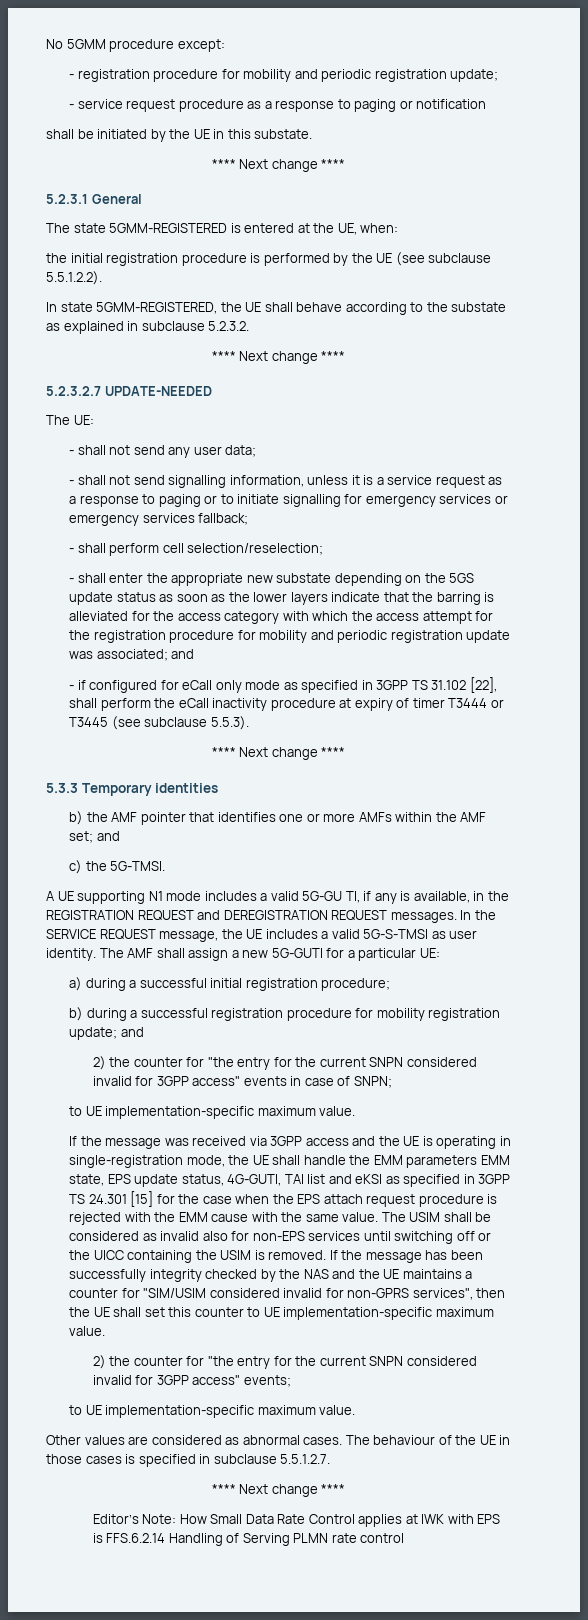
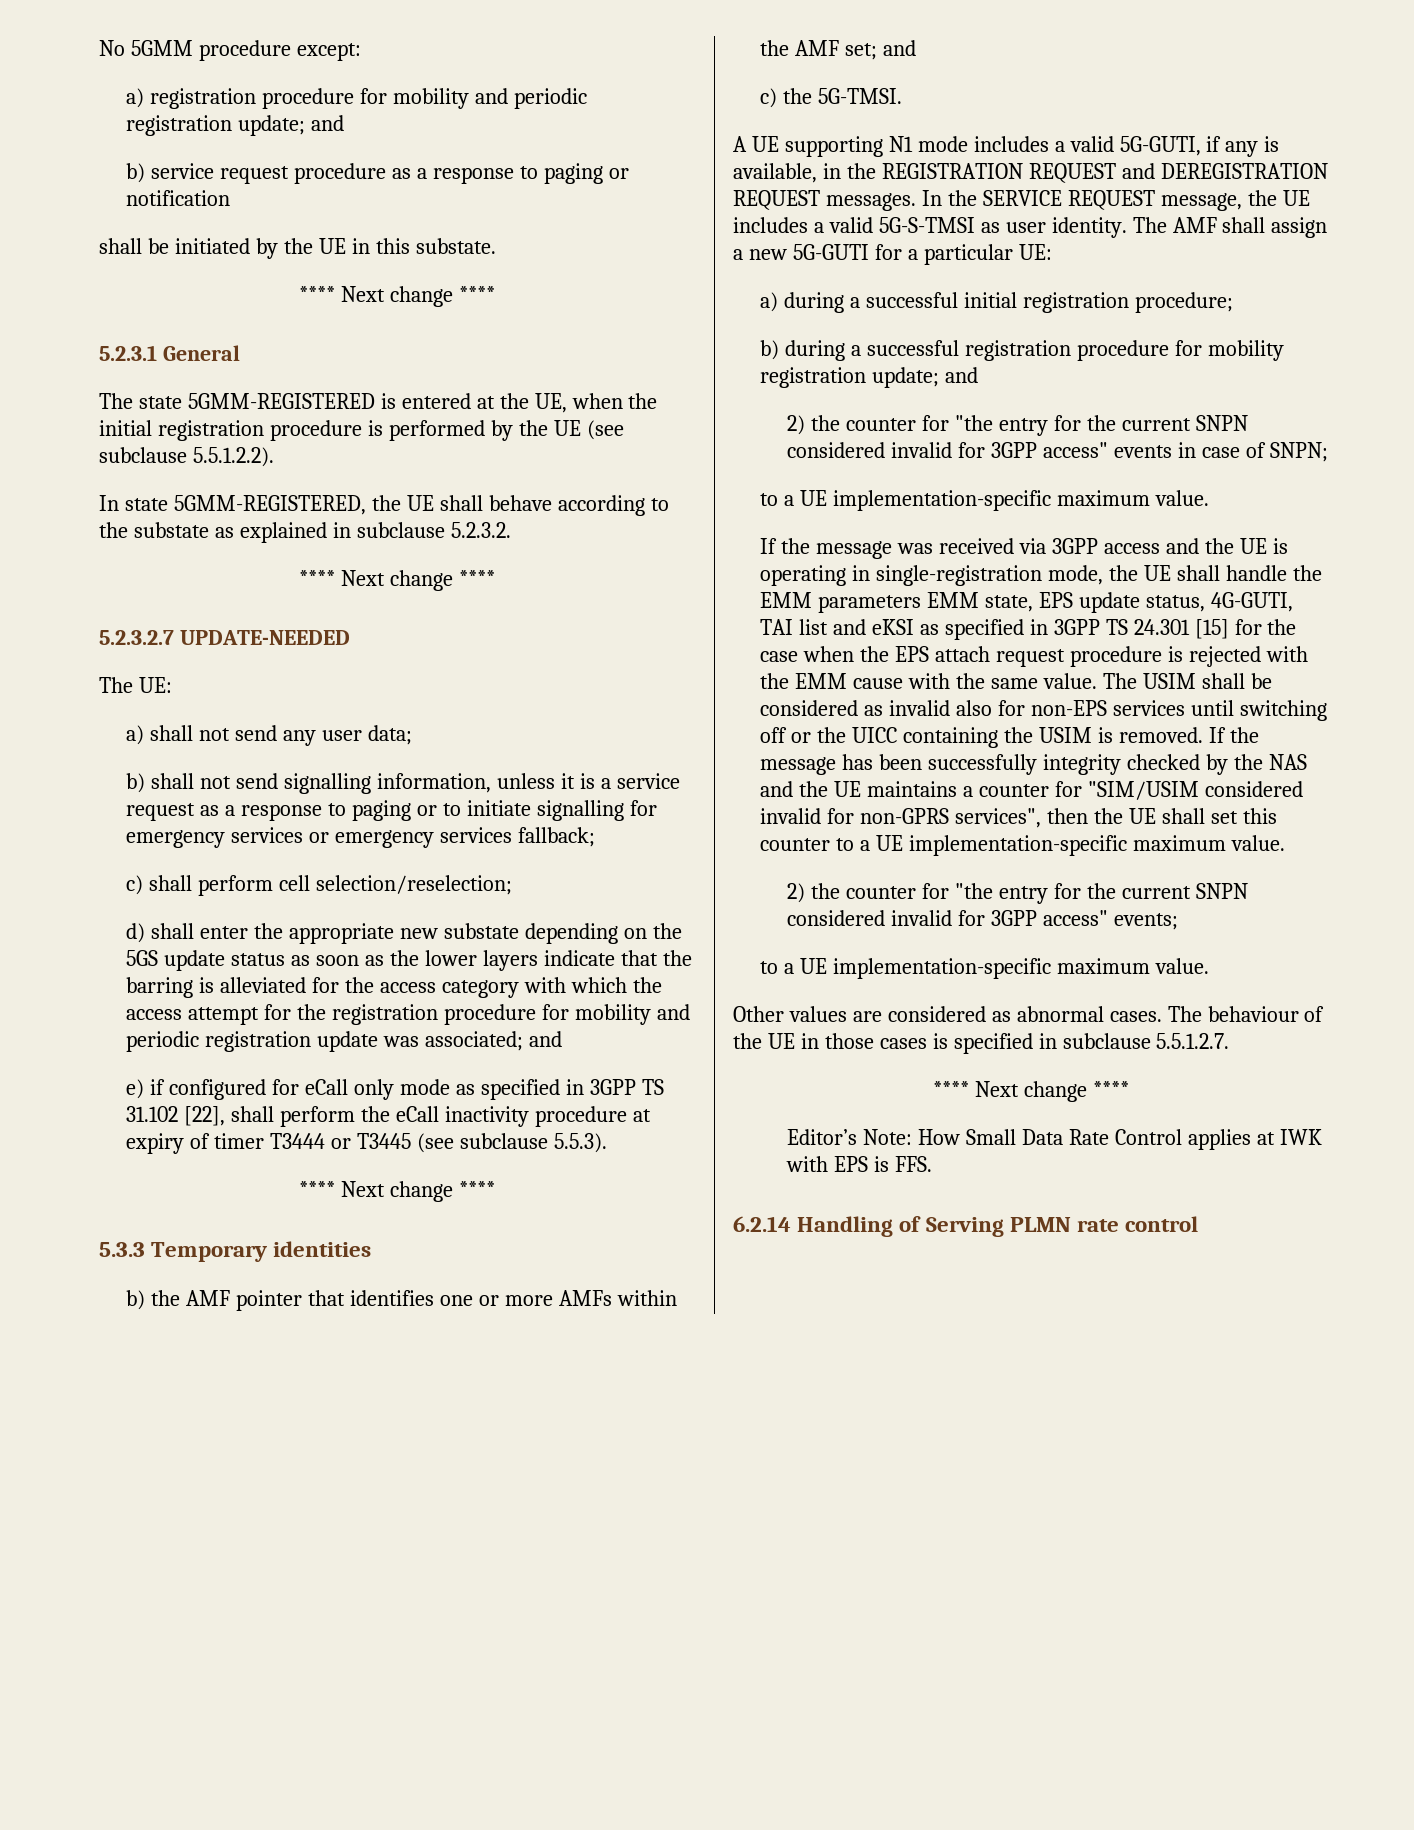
[69,74,75,79] - -> [126,88,145,108] a)
[69,104,75,109] // - -> [311,115,345,131] [126,163,146,183] and // b)
[360,223,399,233] when: // -> [571,393,623,409] when
[69,450,75,455] - -> [126,725,145,745] a)
[69,480,75,485] - -> [126,773,146,793] b)
[69,548,75,553] - -> [126,875,144,895] c)
[69,578,75,583] - -> [126,923,146,943] d)
[69,685,75,690] - -> [126,1079,145,1099] e)
[302,891,360,903] 5G-GU TI, -> [1119,136,1201,156] 5G-GUTI,
(83, 1111) none -> [784,495,795,506] a
(261, 1312) none -> [860,840,871,851] a
(83, 1410) none -> [784,963,795,974] a
[106,1533,166,1543] FFS.6.2.14 -> [895,1156,933,1172] [733,1216,791,1232] FFS. // 6.2.14

